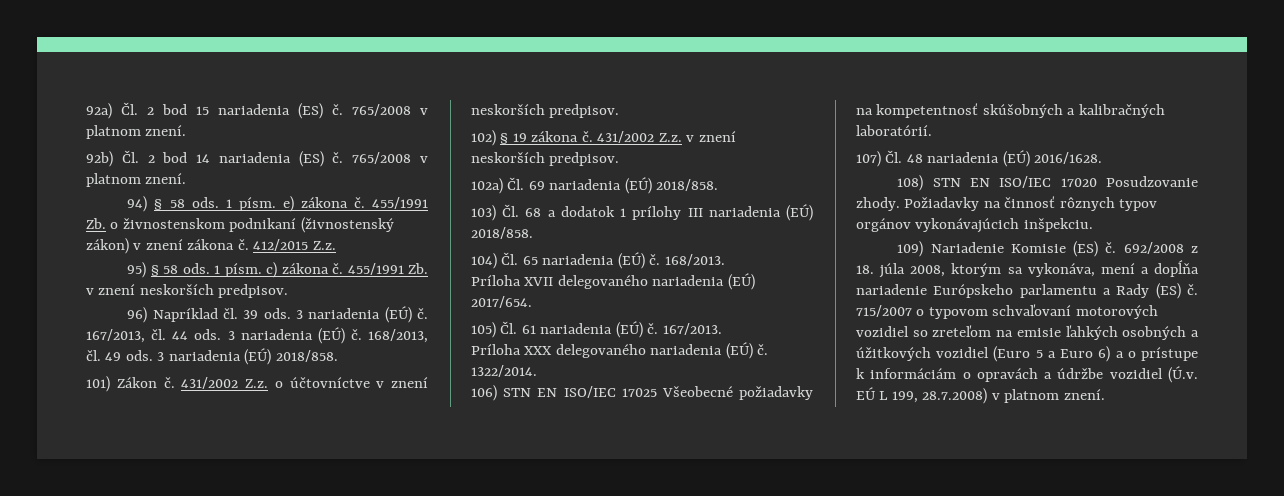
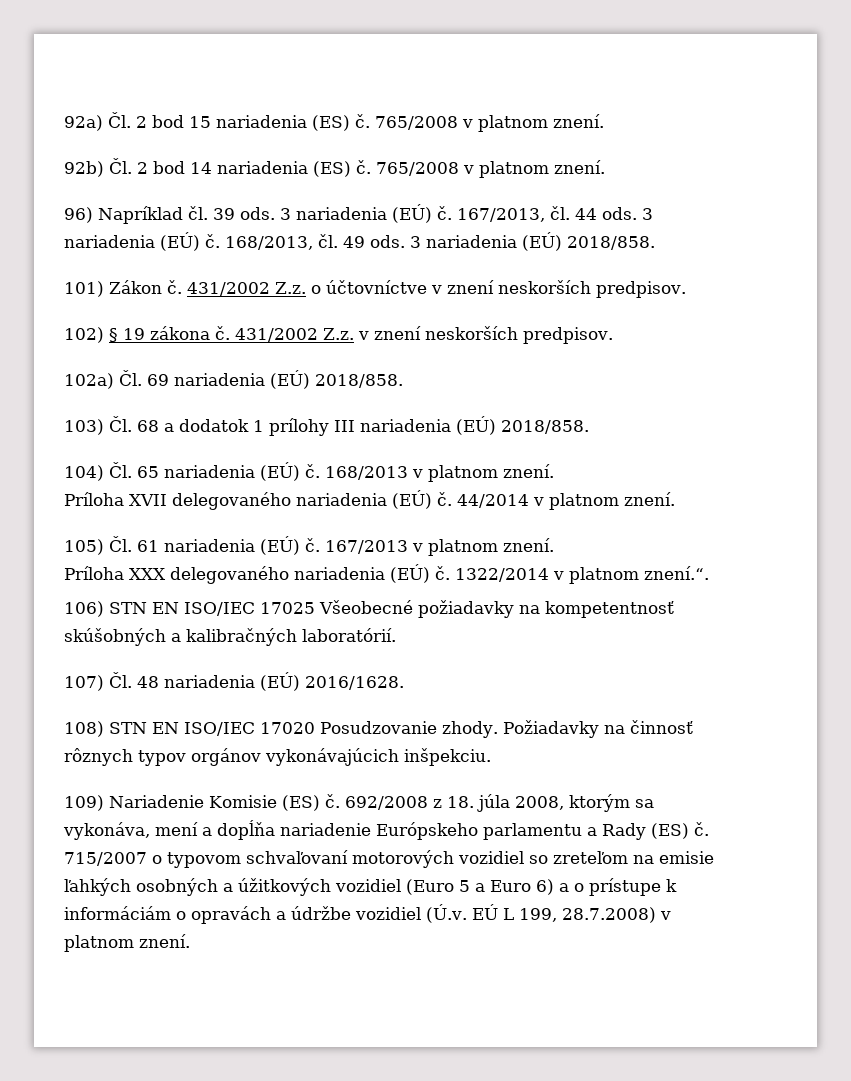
[127,196,429,212] [86,217,394,233] [86,238,336,254] [127,262,428,278] [86,284,289,298] // 94) § 58 ods. 1 písm. e) zákona č. 455/1991 Zb. o živnostenskom podnikaní (živnostenský zákon) v znení zákona č. 412/2015 Z.z. // 95) § 58 ods. 1 písm. c) zákona č. 455/1991 Zb. v znení neskorších predpisov. -> (605, 167) none
[664,254,725,266] 168/2013. -> [325,464,554,482] 168/2013 v platnom znení.
[471,296,532,308] 2017/654. -> [437,492,675,510] č. 44/2014 v platnom znení.
[662,323,722,335] 167/2013. -> [325,538,554,556] 167/2013 v platnom znení.
[471,365,537,377] 1322/2014. -> [455,566,709,584] 1322/2014 v platnom znení.“.

